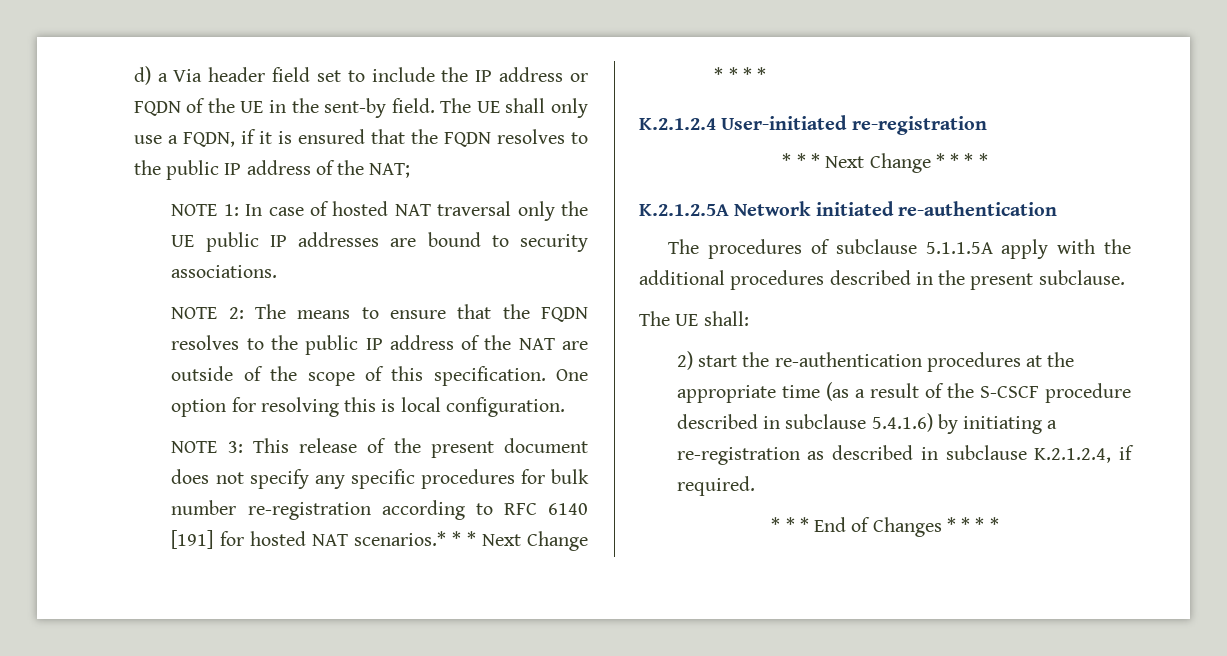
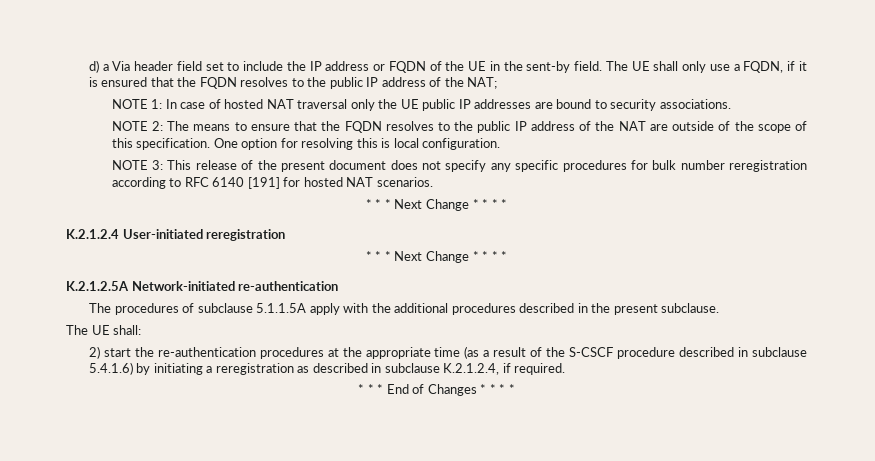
[247,502,371,520] re-registration -> [729,160,808,172] reregistration
[353,531,446,546] scenarios.* -> [376,177,433,187] [365,199,372,209] scenarios. // *
[851,116,987,135] re-registration -> [206,229,286,241] reregistration
[734,201,894,216] Network initiated -> [131,281,235,291] Network-initiated
[676,447,800,465] re-registration -> [215,363,294,375] reregistration

